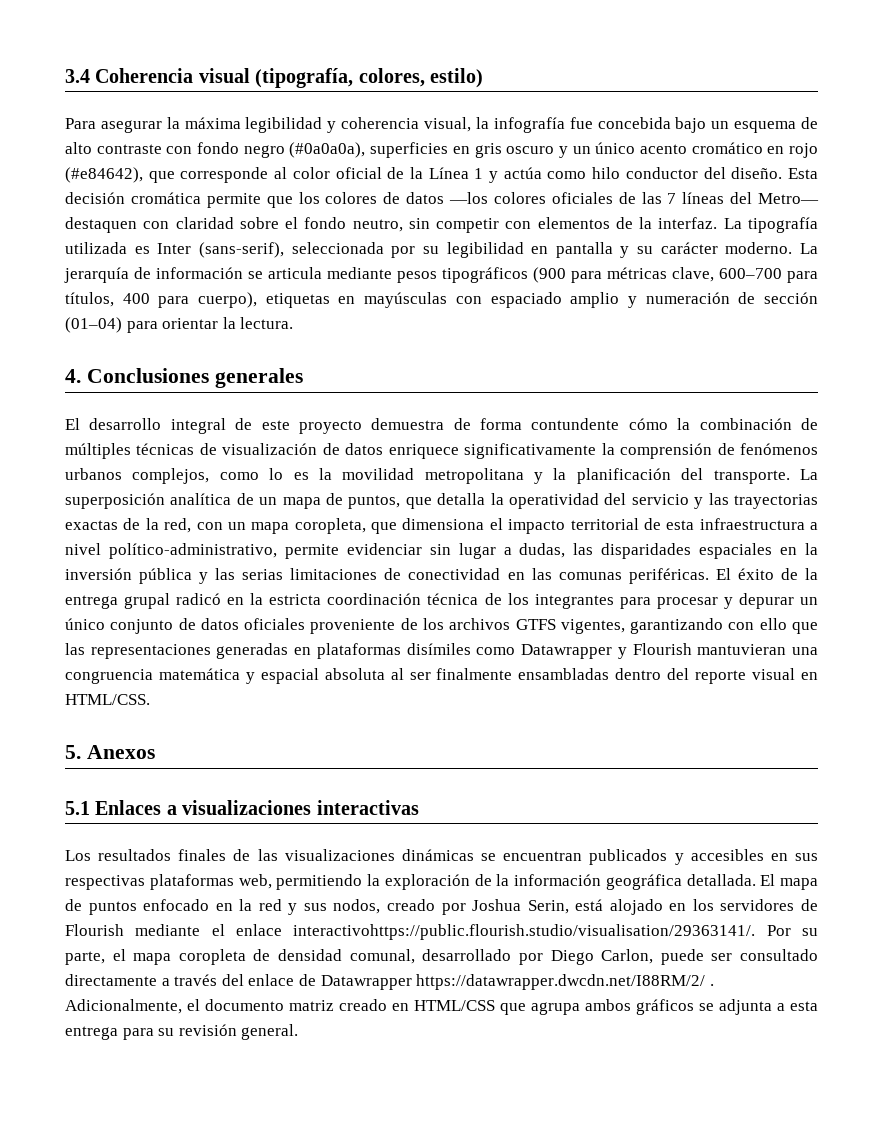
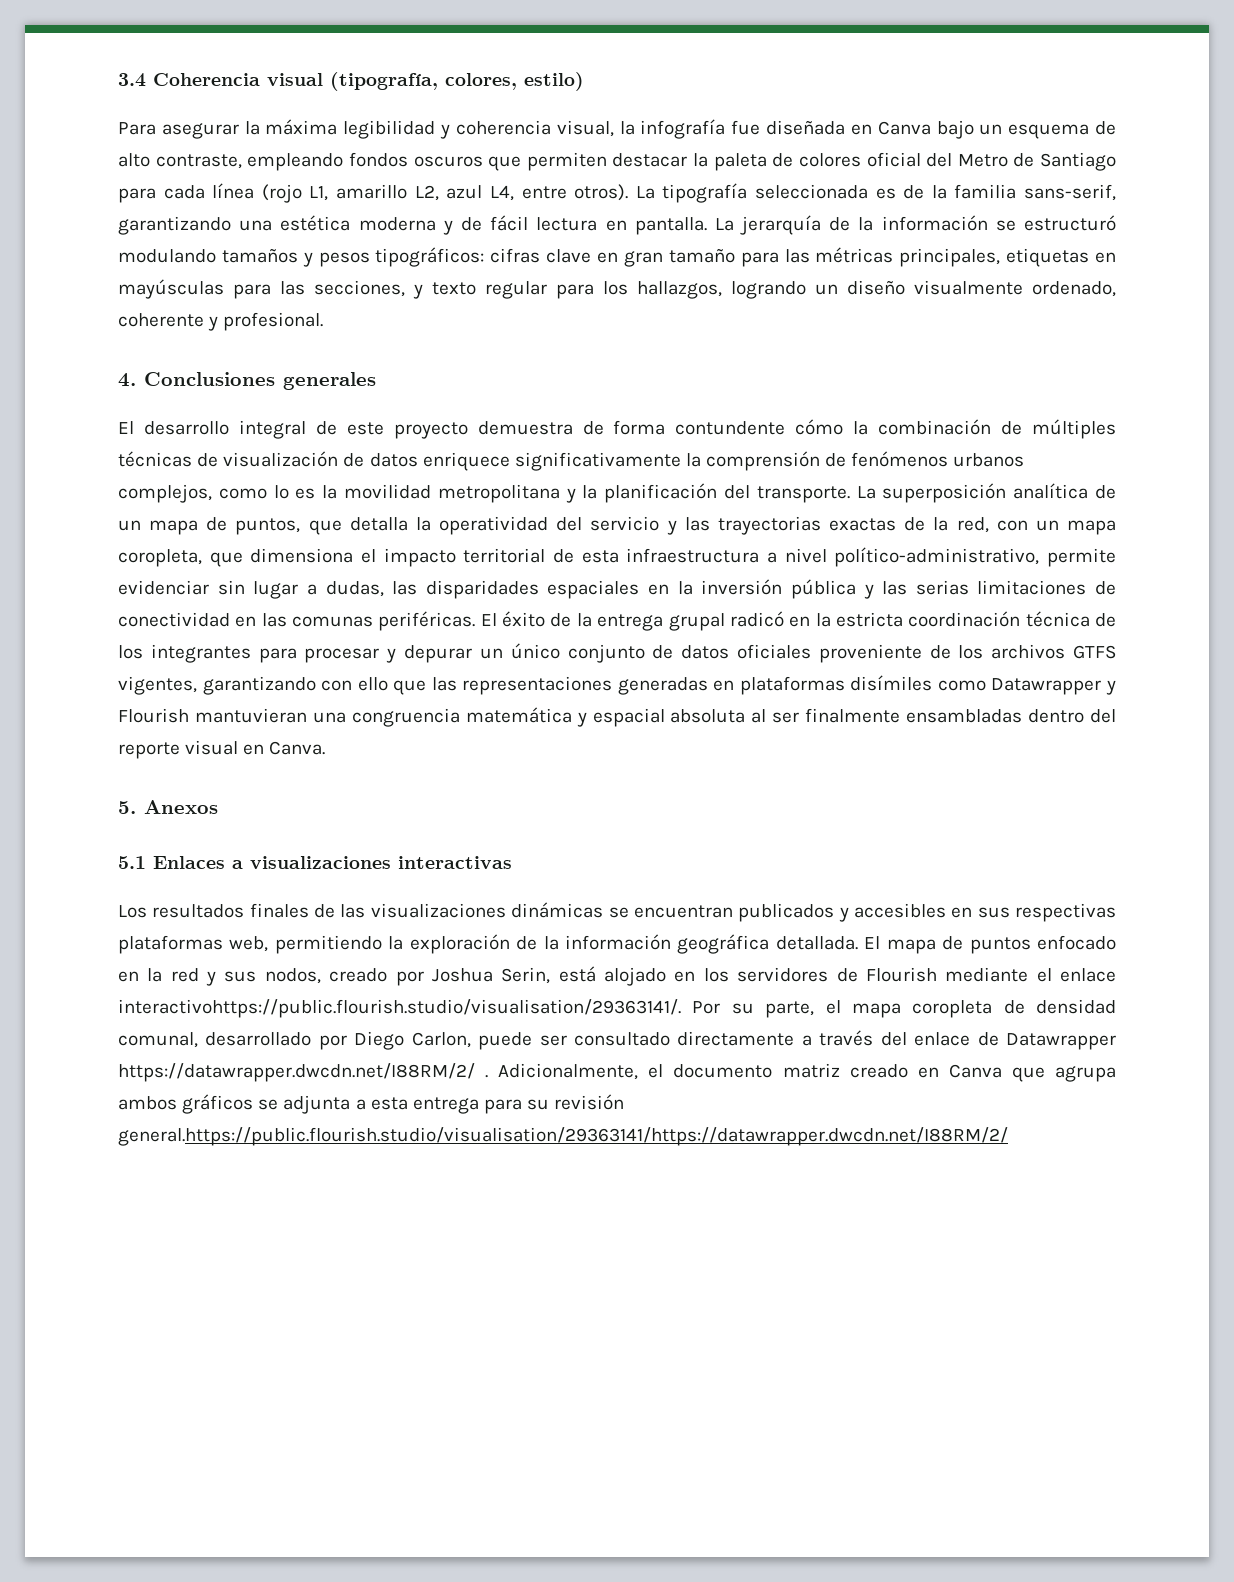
[597,117,671,129] concebida -> [766,120,931,135] diseñada en Canva
[96,142,818,158] [65,167,818,183] [65,192,819,208] [65,217,818,233] [65,242,793,258] contraste con fondo negro (#0a0a0a), superficies en gris oscuro y un único acento cromático en rojo (#e84642), que corresponde al color oficial de la Línea 1 y actúa como hilo conductor del diseño. Esta decisión cromática permite que los colores de datos —los colores oficiales de las 7 líneas del Metro— destaquen con claridad sobre el fondo neutro, sin competir con elementos de la interfaz. La tipografía utilizada es Inter (sans-serif), seleccionada por su legibilidad en pantalla y su carácter moderno. -> [155,152,1116,171] [118,183,1116,203] [118,215,707,235] contraste, empleando fondos oscuros que permiten destacar la paleta de colores oficial del Metro de Santiago para cada línea (rojo L1, amarillo L2, azul L4, entre otros). La tipografía seleccionada es de la familia sans-serif, garantizando una estética moderna y de fácil lectura en pantalla.
(151, 273) none -> [858,217,874,231] la
[268,267,818,283] [65,292,818,308] [65,317,294,333] articula mediante pesos tipográficos (900 para métricas clave, 600–700 para títulos, 400 para cuerpo), etiquetas en mayúsculas con espaciado amplio y numeración de sección (01–04) para orientar la lectura. -> [1024,215,1116,231] [118,247,1116,267] [118,279,1116,299] [118,312,324,331] estructuró modulando tamaños y pesos tipográficos: cifras clave en gran tamaño para las métricas principales, etiquetas en mayúsculas para las secciones, y texto regular para los hallazgos, logrando un diseño visualmente ordenado, coherente y profesional.
[65,694,150,705] HTML/CSS. -> [269,741,326,755] Canva.
[414,1000,495,1011] HTML/CSS -> [948,1064,1002,1078] Canva
[241,1024,299,1040] general. -> [118,1127,1008,1146] general.https://public.flourish.studio/visualisation/29363141/https://datawrapper.dwcdn.net/I88RM/2/

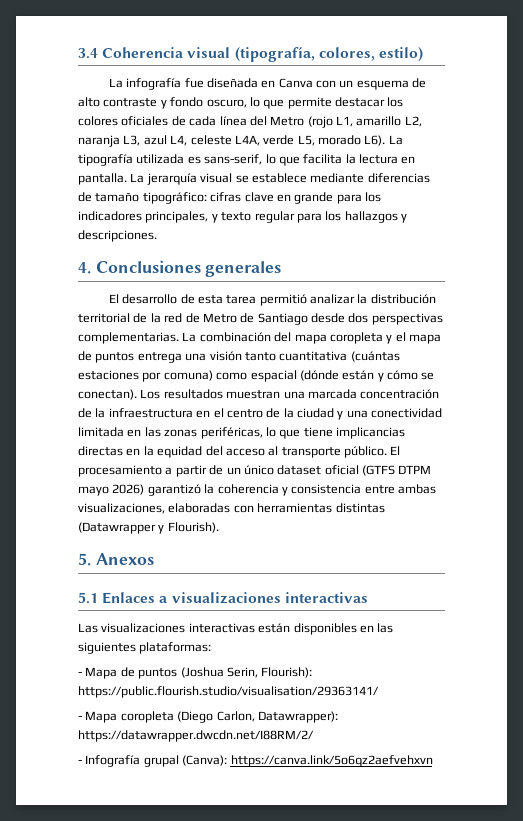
[118,119,635,139] Para asegurar la máxima legibilidad y coherencia visual, la -> [108,78,123,88] La
[936,120,974,139] bajo -> [315,80,336,88] con
[155,152,1116,171] [118,183,1116,203] [118,215,529,235] contraste, empleando fondos oscuros que permiten destacar la paleta de colores oficial del Metro de Santiago para cada línea (rojo L1, amarillo L2, azul L4, entre otros). La tipografía seleccionada es de la familia sans-serif, garantizando una estética moderna y de fácil -> [103,97,404,109] [78,116,422,128] [78,135,403,147] [78,154,356,166] contraste y fondo oscuro, lo que permite destacar los colores oficiales de cada línea del Metro (rojo L1, amarillo L2, naranja L3, azul L4, celeste L4A, verde L5, morado L6). La tipografía utilizada es sans-serif, lo que facilita la
[829,215,1116,231] [118,247,1116,267] [118,279,405,299] de la información se estructuró modulando tamaños y pesos tipográficos: cifras clave en gran tamaño para las métricas principales, etiquetas en mayúsculas para las secciones, -> [200,173,430,183] [78,192,381,204] [78,211,209,223] visual se establece mediante diferencias de tamaño tipográfico: cifras clave en grande para los indicadores principales,
[637,280,1116,299] [118,312,324,331] hallazgos, logrando un diseño visualmente ordenado, coherente y profesional. -> [344,211,407,223] [78,230,157,242] hallazgos y descripciones.
[238,419,1117,439] [118,451,1025,471] [118,483,1116,503] [118,516,1116,535] [118,547,1116,567] [118,579,1116,599] [118,611,1117,631] [118,643,1116,663] [118,675,1116,695] [118,707,1116,727] [118,740,326,759] integral de este proyecto demuestra de forma contundente cómo la combinación de múltiples técnicas de visualización de datos enriquece significativamente la comprensión de fenómenos urbanos complejos, como lo es la movilidad metropolitana y la planificación del transporte. La superposición analítica de un mapa de puntos, que detalla la operatividad del servicio y las trayectorias exactas de la red, con un mapa coropleta, que dimensiona el impacto territorial de esta infraestructura a nivel político-administrativo, permite evidenciar sin lugar a dudas, las disparidades espaciales en la inversión pública y las serias limitaciones de conectividad en las comunas periféricas. El éxito de la entrega grupal radicó en la estricta coordinación técnica de los integrantes para procesar y depurar un único conjunto de datos oficiales proveniente de los archivos GTFS vigentes, garantizando con ello que las representaciones generadas en plataformas disímiles como Datawrapper y Flourish mantuvieran una congruencia matemática y espacial absoluta al ser finalmente ensambladas dentro del reporte visual en Canva. -> [180,294,436,306] [78,313,443,325] [78,332,441,344] [78,351,400,363] [78,370,435,382] [78,389,440,400] [78,408,443,420] [78,427,405,439] [78,446,401,458] [78,465,432,477] [78,484,436,496] [78,503,385,514] [78,522,219,534] de esta tarea permitió analizar la distribución territorial de la red de Metro de Santiago desde dos perspectivas complementarias. La combinación del mapa coropleta y el mapa de puntos entrega una visión tanto cuantitativa (cuántas estaciones por comuna) como espacial (dónde están y cómo se conectan). Los resultados muestran una marcada concentración de la infraestructura en el centro de la ciudad y una conectividad limitada en las zonas periféricas, lo que tiene implicancias directas en la equidad del acceso al transporte público. El procesamiento a partir de un único dataset oficial (GTFS DTPM mayo 2026) garantizó la coherencia y consistencia entre ambas visualizaciones, elaboradas con herramientas distintas (Datawrapper y Flourish).
[118,902,1117,922] [118,934,1117,954] [118,966,1116,986] [118,999,1116,1018] [118,1030,1116,1050] [118,1063,1117,1082] [118,1094,625,1114] [118,1127,1008,1146] Los resultados finales de las visualizaciones dinámicas se encuentran publicados y accesibles en sus respectivas plataformas web, permitiendo la exploración de la información geográfica detallada. El mapa de puntos enfocado en la red y sus nodos, creado por Joshua Serin, está alojado en los servidores de Flourish mediante el enlace interactivohttps://public.flourish.studio/visualisation/29363141/. Por su parte, el mapa coropleta de densidad comunal, desarrollado por Diego Carlon, puede ser consultado directamente a través del enlace de Datawrapper https://datawrapper.dwcdn.net/I88RM/2/ . Adicionalmente, el documento matriz creado en Canva que agrupa ambos gráficos se adjunta a esta entrega para su revisión general.https://public.flourish.studio/visualisation/29363141/https://datawrapper.dwcdn.net/I88RM/2/ -> [78,623,394,635] [78,642,212,654] [78,667,313,679] [78,686,379,698] [78,711,338,723] [78,730,314,742] [78,755,433,767] Las visualizaciones interactivas están disponibles en las siguientes plataformas: // - Mapa de puntos (Joshua Serin, Flourish): https://public.flourish.studio/visualisation/29363141/ // - Mapa coropleta (Diego Carlon, Datawrapper): https://datawrapper.dwcdn.net/I88RM/2/ // - Infografía grupal (Canva): https://canva.link/5o6qz2aefvehxvn

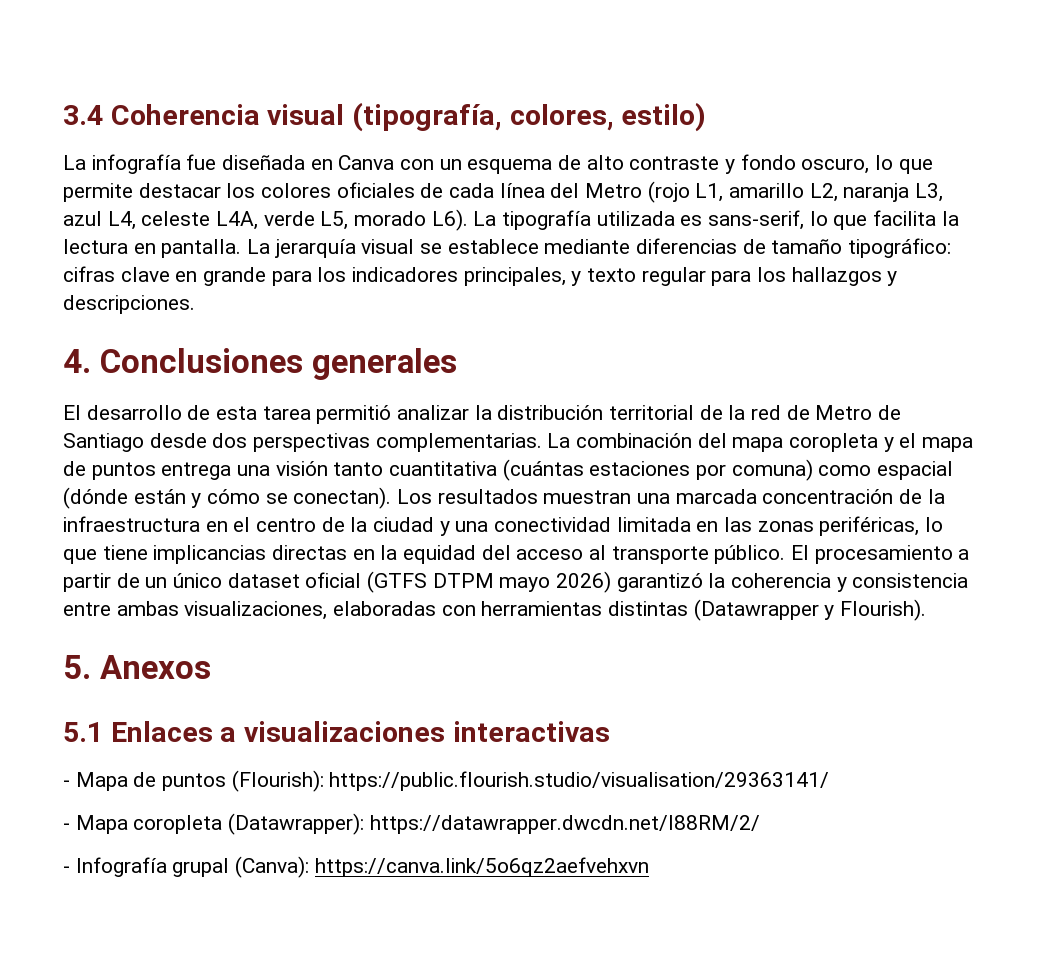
[78,623,394,635] [78,642,212,654] // Las visualizaciones interactivas están disponibles en las siguientes plataformas: -> (610, 731) none
[180,667,313,678] (Joshua Serin, Flourish): -> [231,770,324,792] (Flourish):
[177,711,338,723] (Diego Carlon, Datawrapper): -> [228,813,365,835] (Datawrapper):

